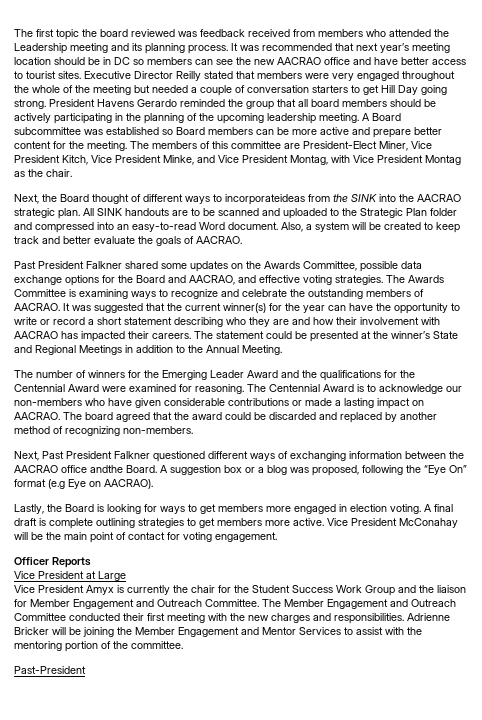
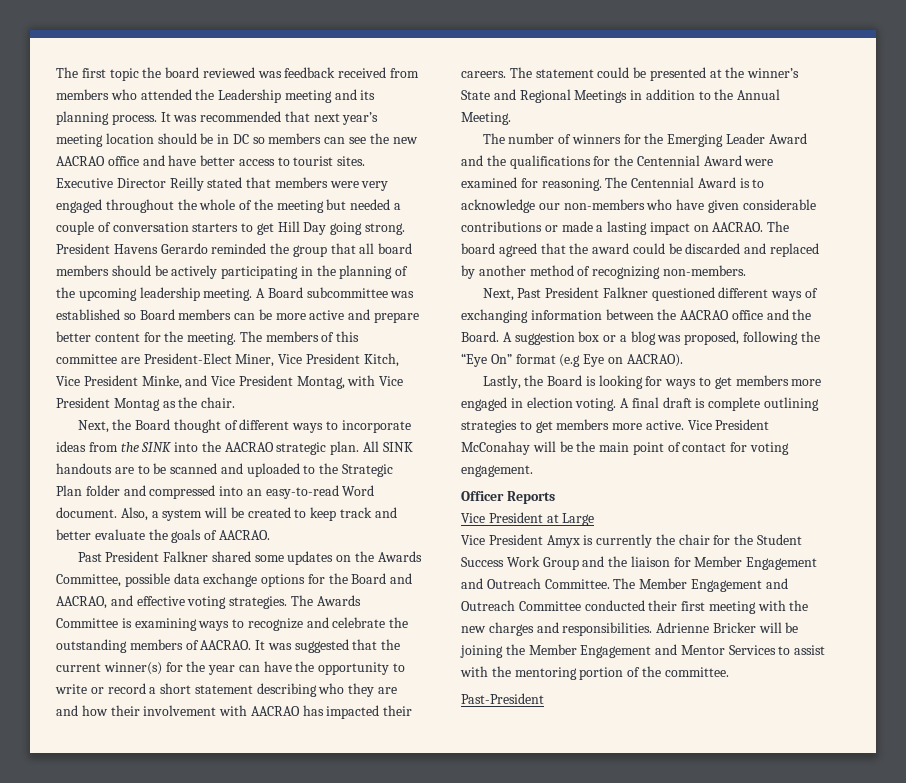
[225,194,305,205] incorporateideas -> [341,420,411,433] [56,441,86,452] incorporate ideas
[90,465,123,473] andthe -> [766,309,812,320] and the

